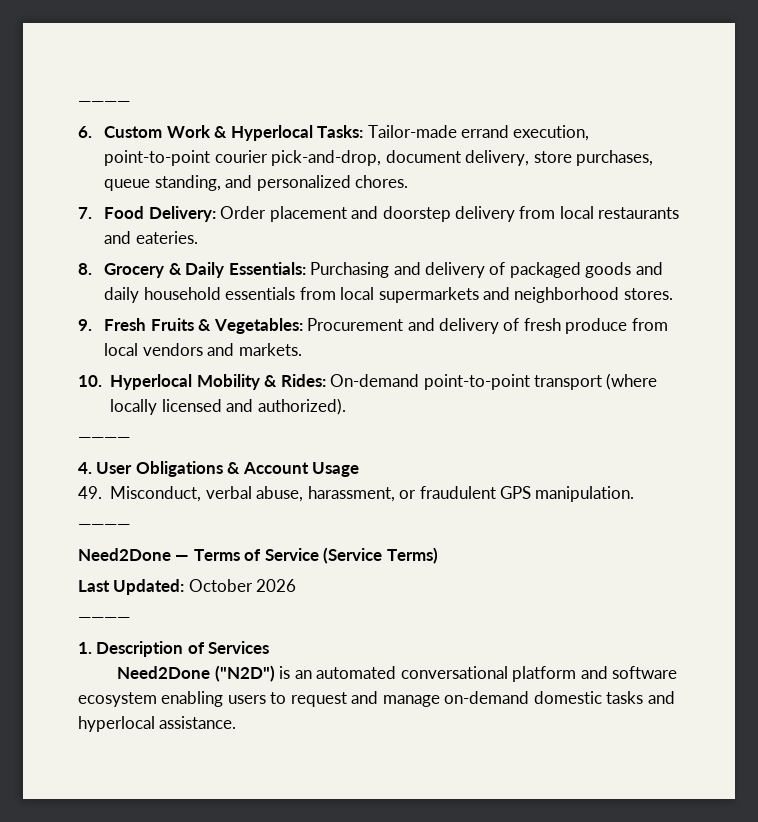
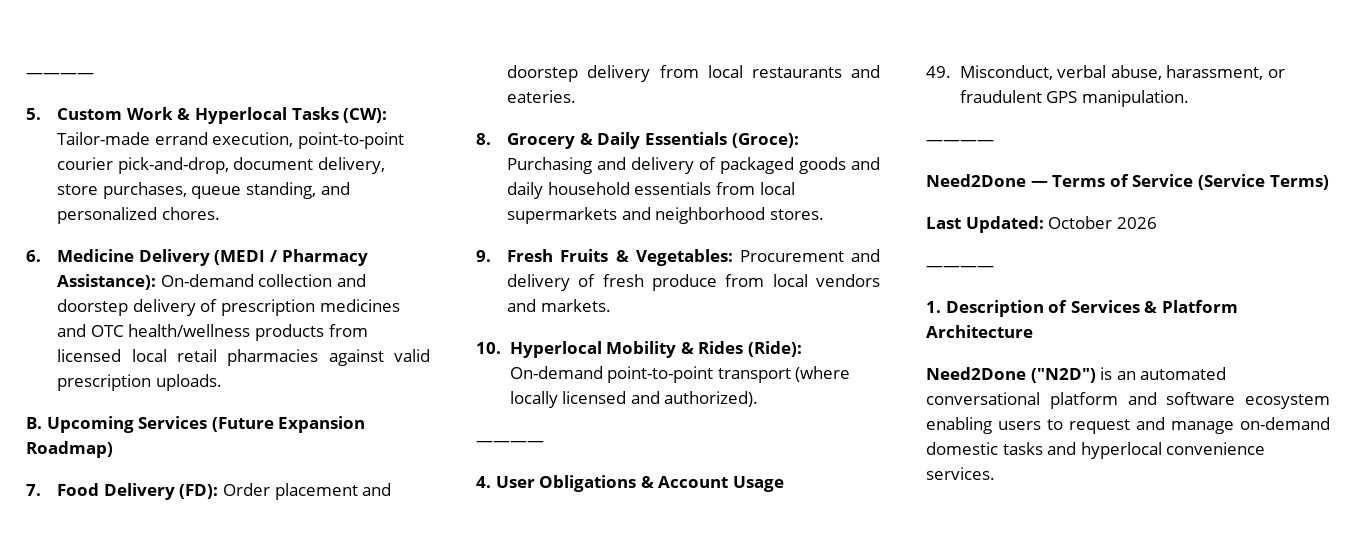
[78,101,130,107] [78,126,92,138] ———— // 6. -> [26,73,94,78] [26,108,41,120] ———— // 5.
[317,125,364,138] Tasks: -> [291,107,388,123] Tasks (CW):
[78,206,216,222] 7. Food Delivery: -> [26,249,368,266] [57,274,366,290] [57,299,400,316] [57,324,368,341] [57,349,430,366] [57,374,222,391] [26,416,366,433] [26,441,113,458] [26,483,219,500] 6. Medicine Delivery (MEDI / Pharmacy Assistance): On-demand collection and doorstep delivery of prescription medicines and OTC health/wellness products from licensed local retail pharmacies against valid prescription uploads. // B. Upcoming Services (Future Expansion Roadmap) // 7. Food Delivery (FD):
[228,262,306,275] Essentials: -> [644,132,799,148] Essentials (Groce):
[280,374,326,387] Rides: -> [698,341,802,357] Rides (Ride):
(270, 647) none -> [1144,300,1238,313] [926,325,1033,338] & Platform Architecture
[159,716,237,729] assistance. -> [1166,442,1266,455] [926,467,995,480] convenience services.

